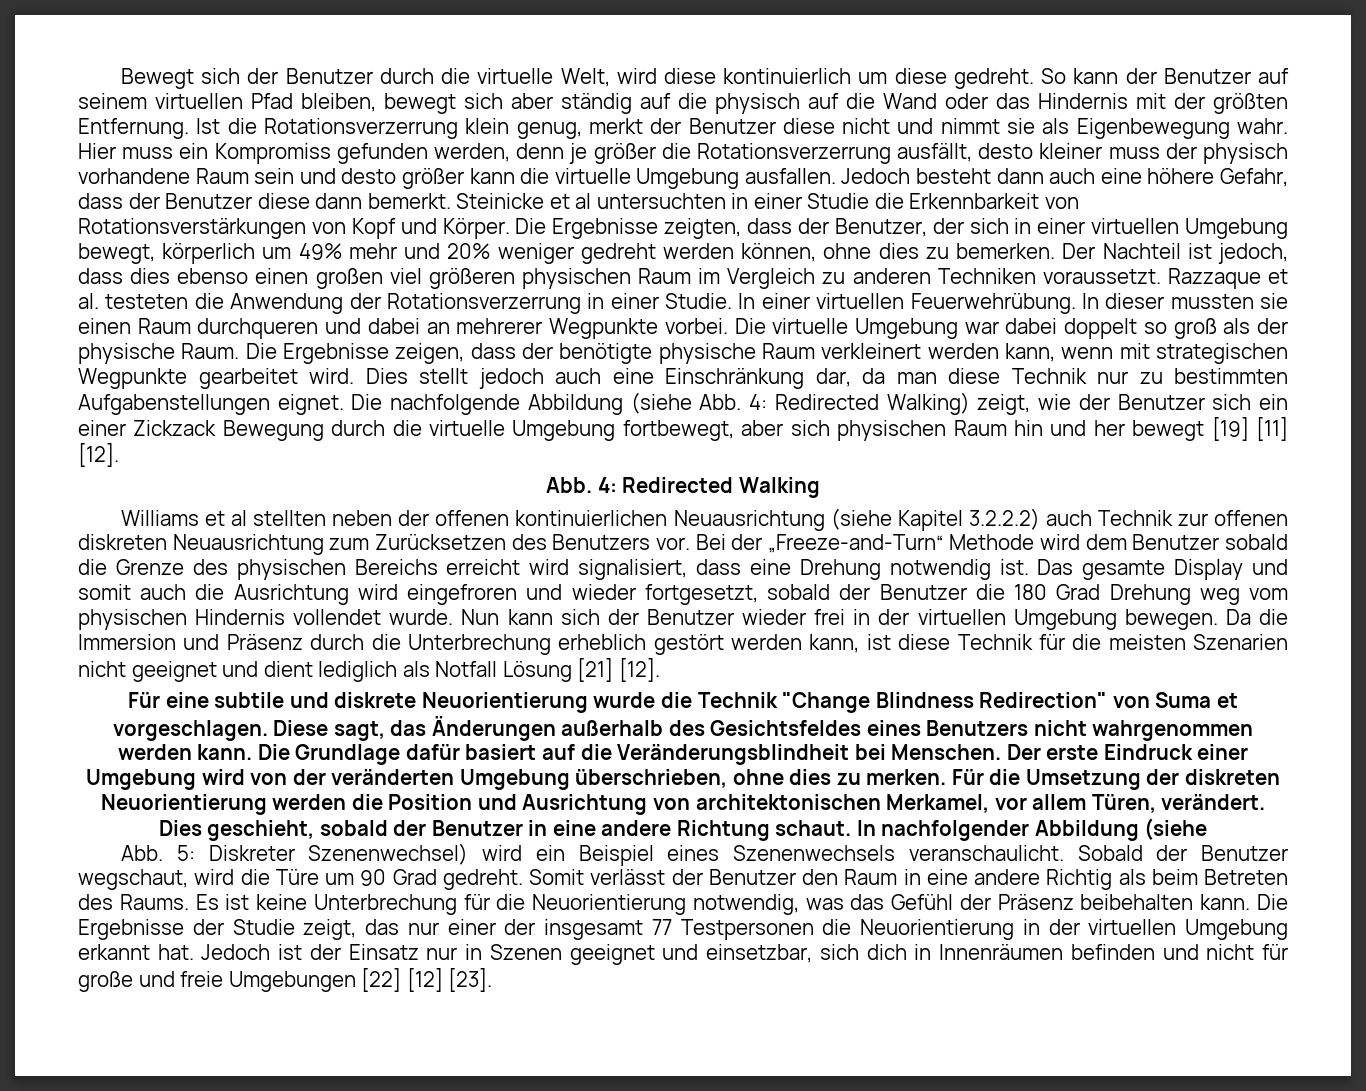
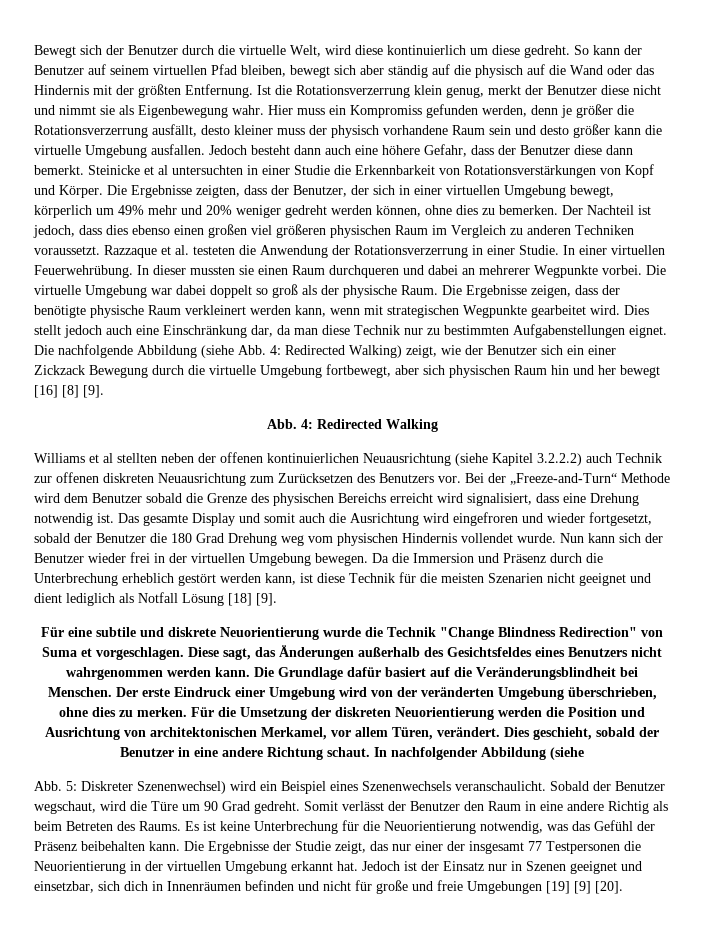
[1211,417,1288,441] [78,443,119,467] [19] [11] [12]. -> [34,385,104,398] [16] [8] [9].
[577,658,660,682] [21] [12]. -> [228,593,277,606] [18] [9].
[361,968,493,992] [22] [12] [23]. -> [546,881,623,894] [19] [9] [20].

